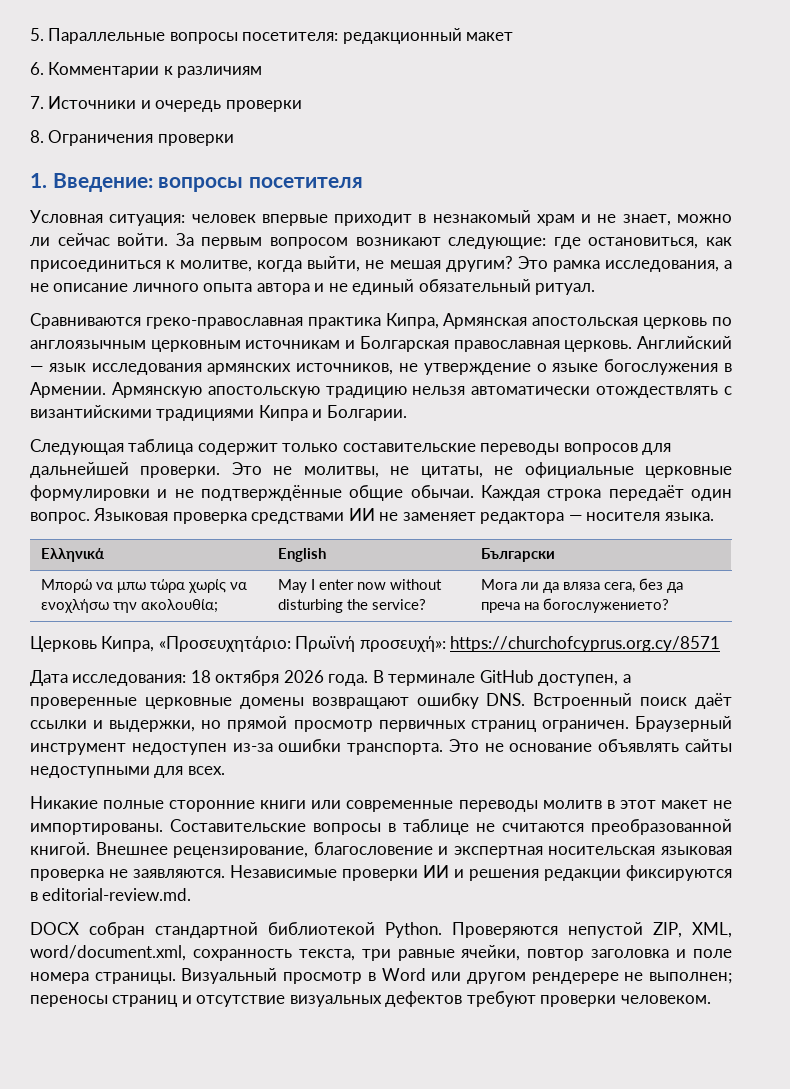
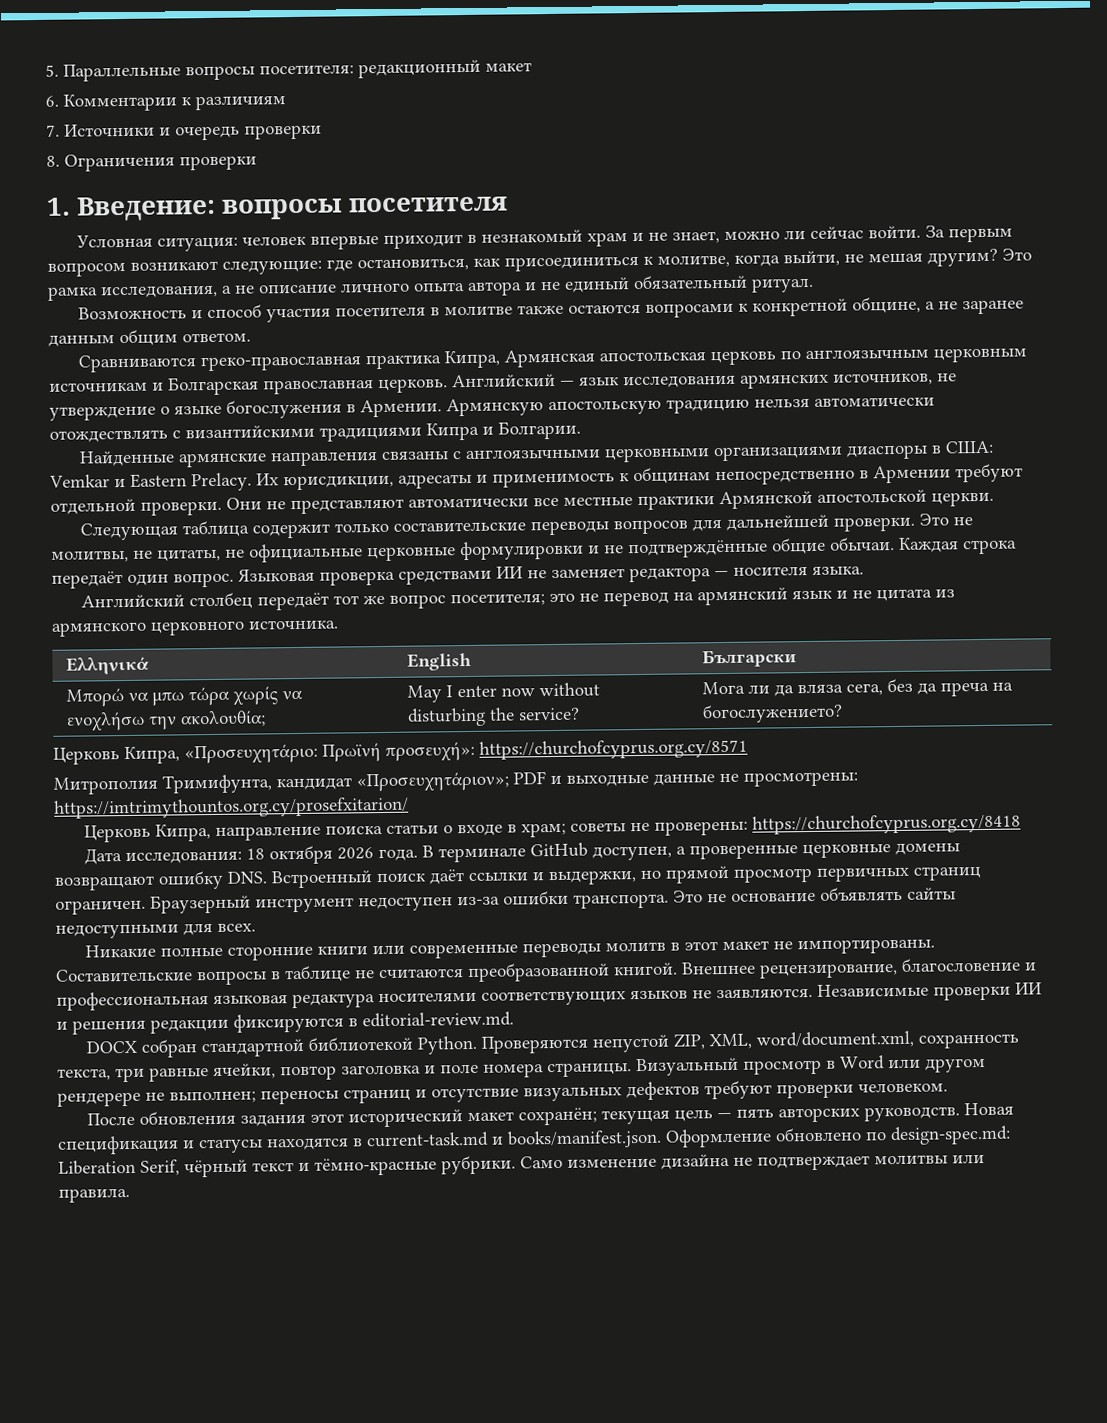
(596, 289) none -> [78,296,1025,323] [48,329,251,347] // Возможность и способ участия посетителя в молитве также остаются вопросами к конкретной общине, а не заранее данным общим ответом.
(407, 413) none -> [79,440,995,468] [49,463,1023,492] [50,489,994,516] // Найденные армянские направления связаны с англоязычными церковными организациями диаспоры в США: Vemkar и Eastern Prelacy. Их юрисдикции, адресаты и применимость к общинам непосредственно в Армении требуют отдельной проверки. Они не представляют автоматически все местные практики Армянской апостольской церкви.
(714, 516) none -> [81,587,956,611] [51,619,339,637] // Английский столбец передаёт тот же вопрос посетителя; это не перевод на армянский язык и не цитата из армянского церковного источника.
(721, 644) none -> [53,771,858,795] [54,796,409,819] [84,813,1022,843] // Митрополия Тримифунта, кандидат «Προσευχητάριον»; PDF и выходные данные не просмотрены: https://imtrimythountos.org.cy/prosefxitarion/ // Церковь Кипра, направление поиска статьи о входе в храм; советы не проверены: https://churchofcyprus.org.cy/8418
[453,846,732,858] [30,869,104,881] экспертная носительская языковая проверка -> [56,990,688,1011] профессиональная языковая редактура носителями соответствующих языков
(711, 999) none -> [87,1102,1015,1128] [57,1125,1011,1155] [58,1153,985,1178] [58,1187,130,1203] // После обновления задания этот исторический макет сохранён; текущая цель — пять авторских руководств. Новая спецификация и статусы находятся в current-task.md и books/manifest.json. Оформление обновлено по design-spec.md: Liberation Serif, чёрный текст и тёмно-красные рубрики. Само изменение дизайна не подтверждает молитвы или правила.

